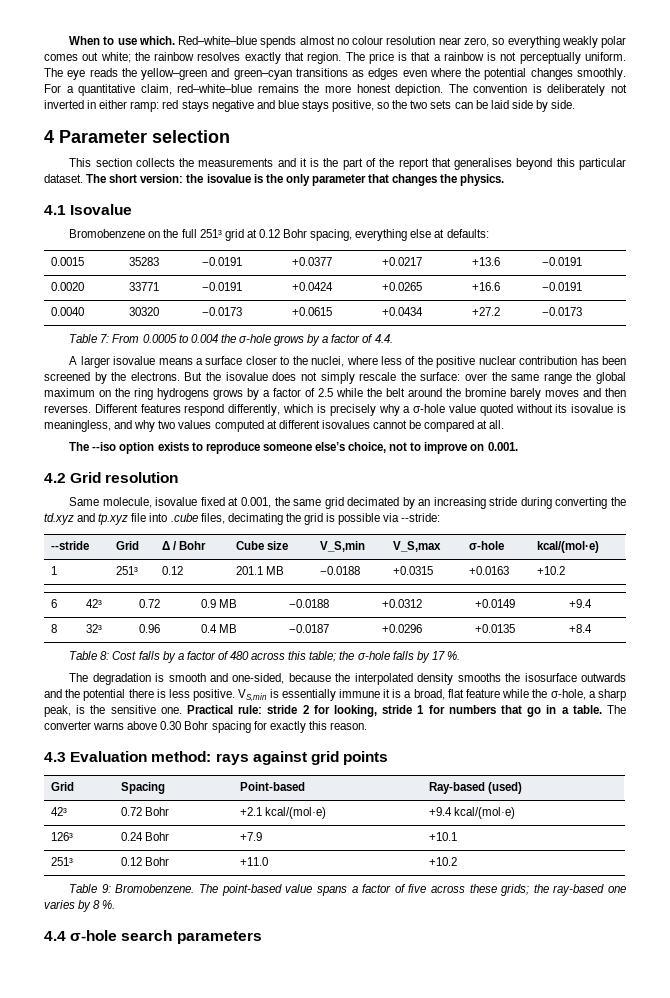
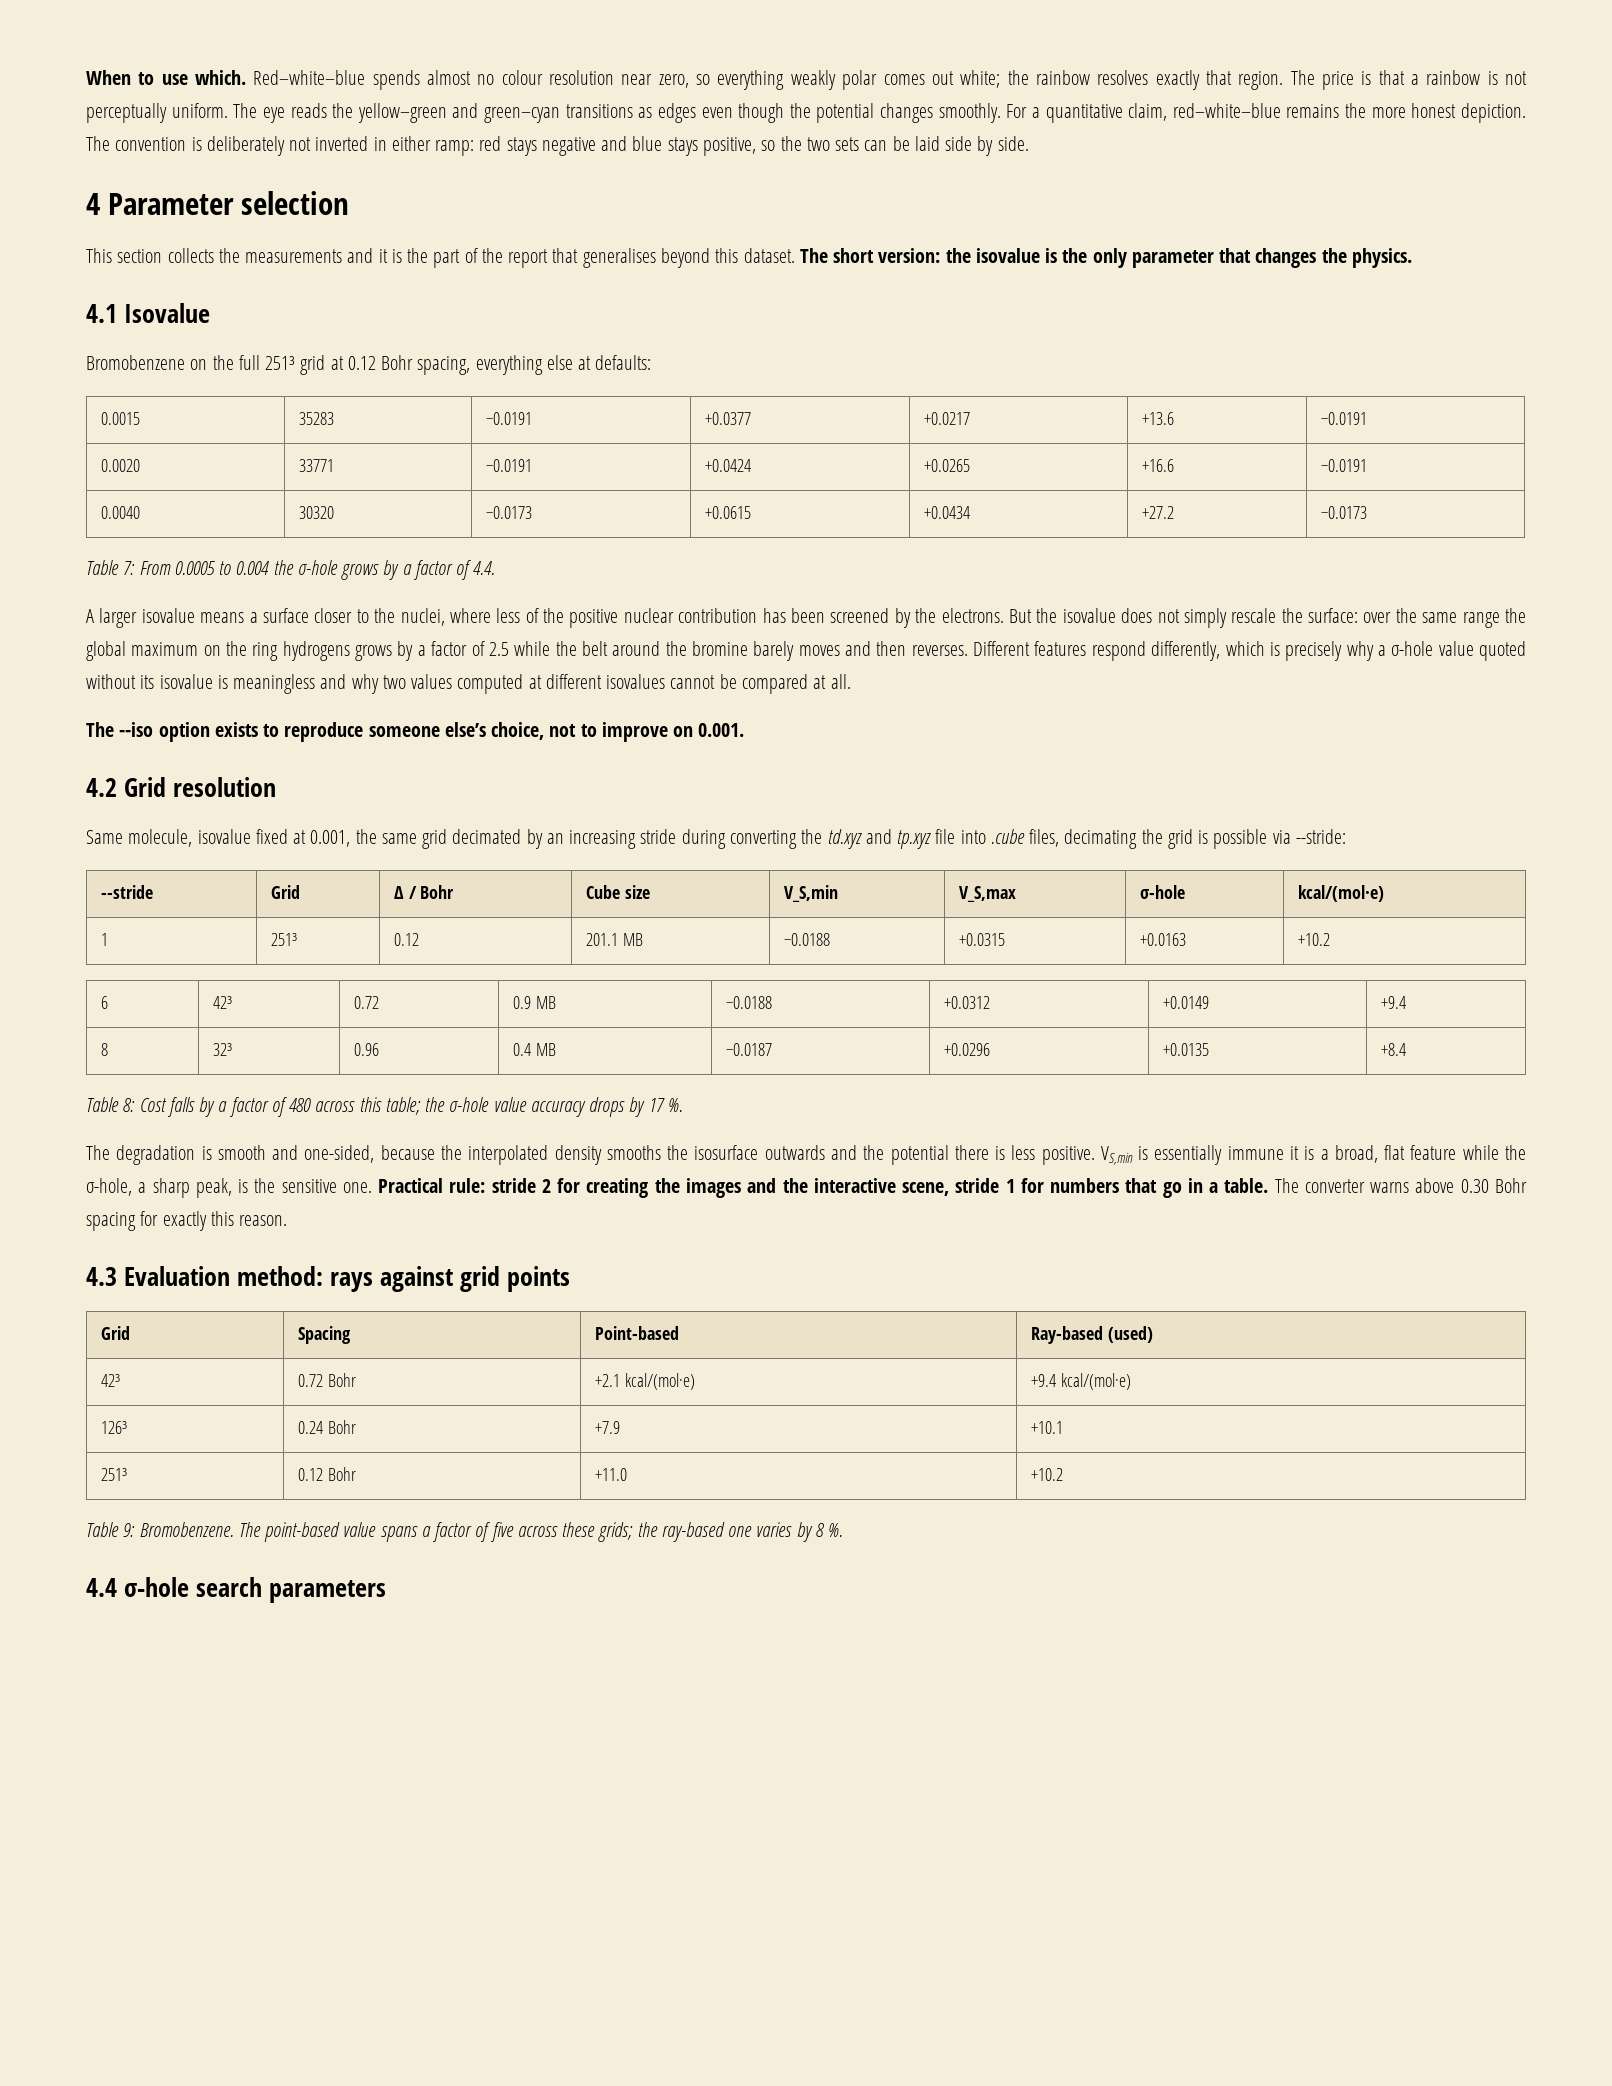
[429,68,461,77] where -> [738,103,785,123] though
[578,158,626,170] particular -> (739, 255) none
[44,420,111,432] meaningless, -> [233,674,316,694] meaningless
[392,651,414,660] falls -> [493,1097,626,1117] value accuracy drops
[333,705,377,717] looking, -> [586,1178,950,1198] creating the images and the interactive scene,

